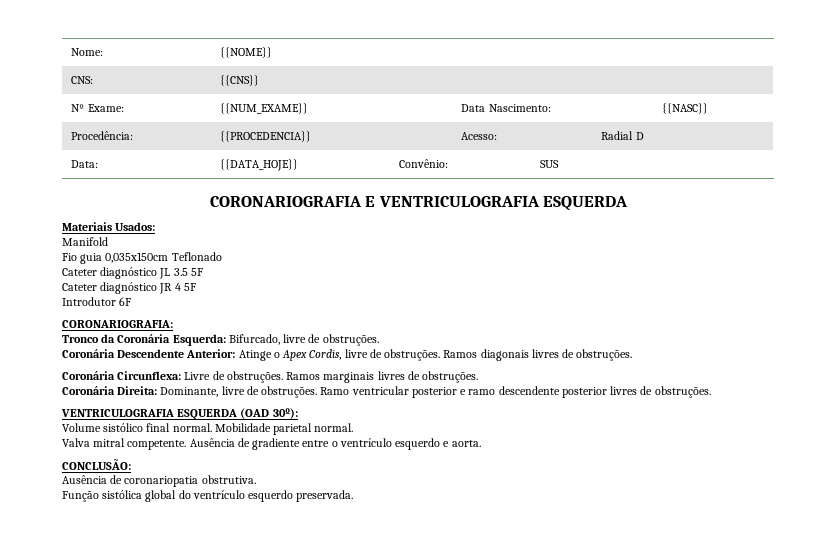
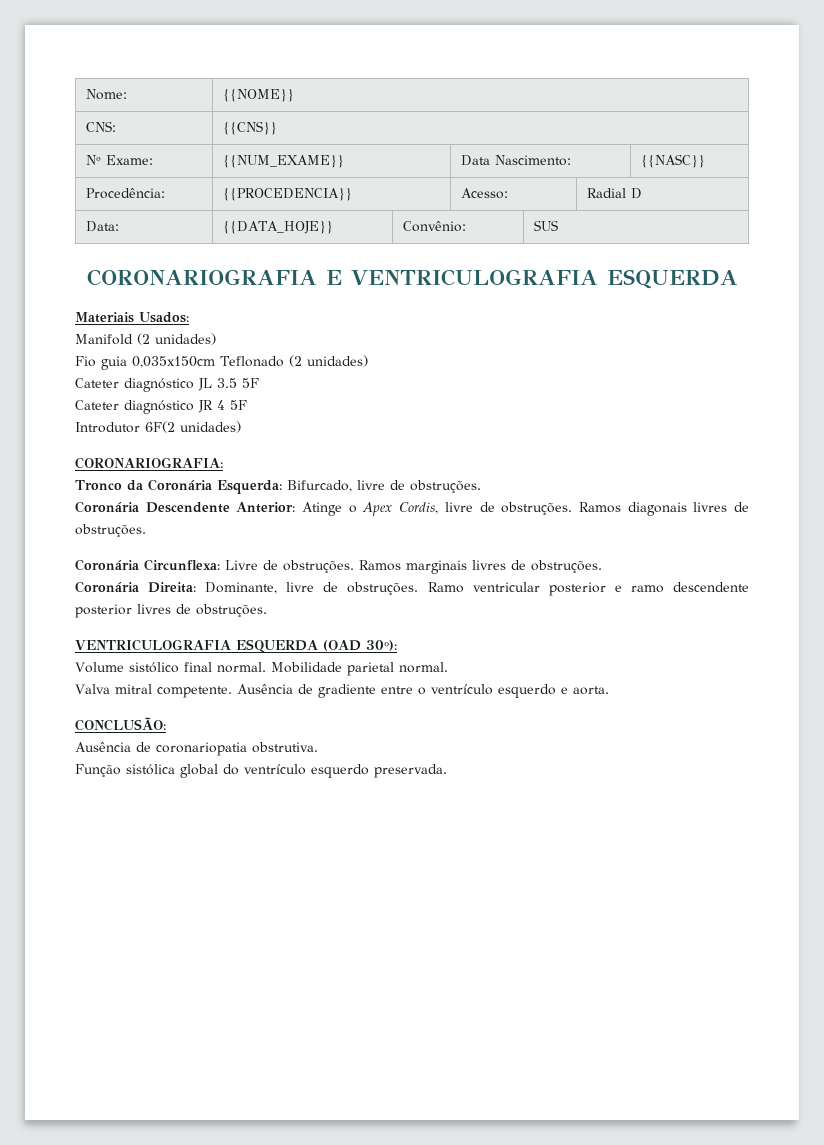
(108, 241) none -> [137,333,216,345] (2 unidades)
(222, 256) none -> [288,355,368,367] (2 unidades)
[119,297,132,306] 6F -> [145,421,241,433] 6F(2 unidades)

